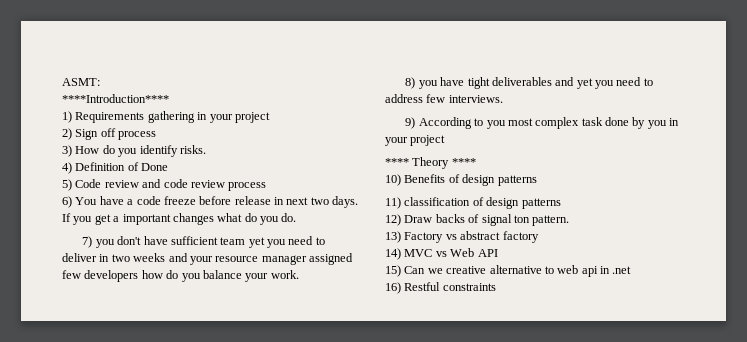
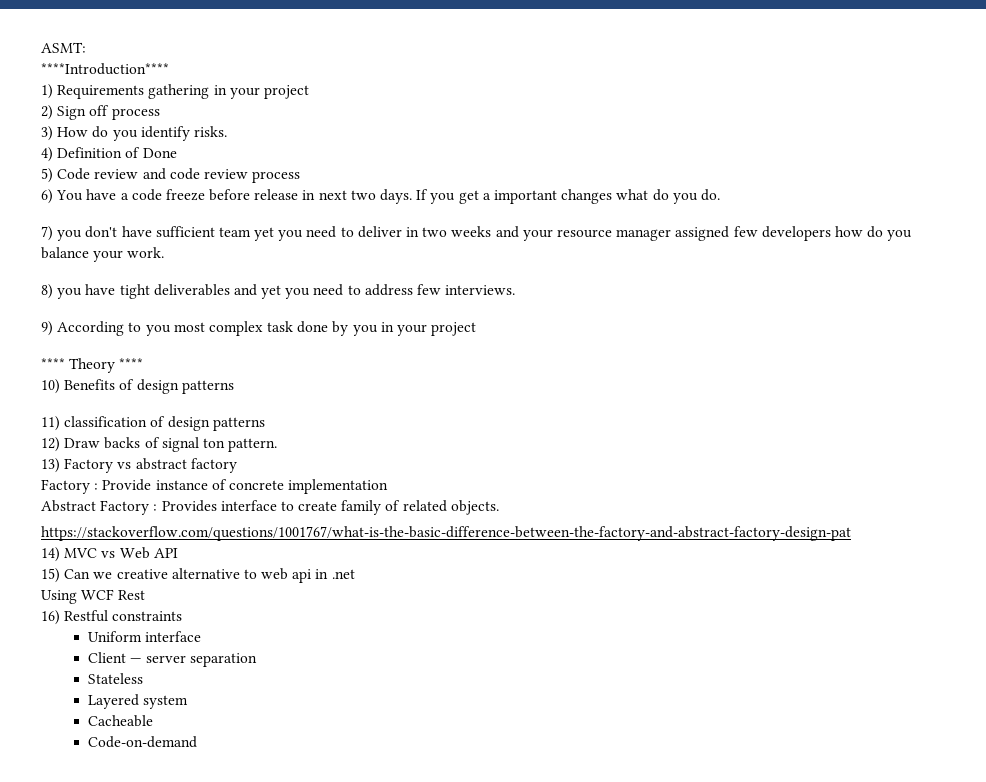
(539, 237) none -> [41,479,389,494] [41,500,499,515] [41,526,851,541] // Factory : Provide instance of concrete implementation // Abstract Factory : Provides interface to create family of related objects. // https://stackoverflow.com/questions/1001767/what-is-the-basic-difference-between-the-factory-and-abstract-factory-design-pat
(632, 270) none -> [41,589,146,604] // Using WCF Rest
(496, 287) none -> [87,631,201,642] [87,652,258,667] [87,673,143,684] [87,694,188,709] [87,715,153,727] [87,736,197,748] // Uniform interface // Client — server separation // Stateless // Layered system // Cacheable // Code-on-demand

